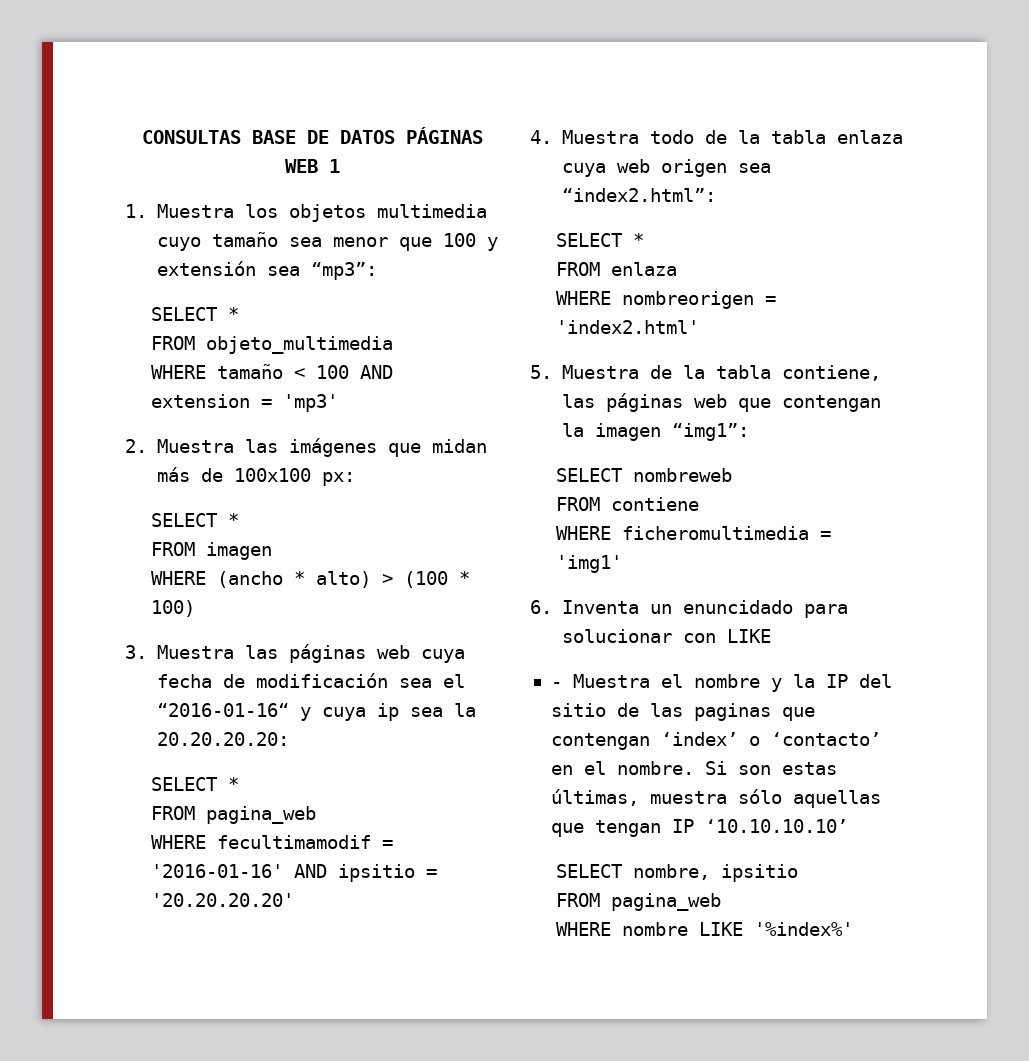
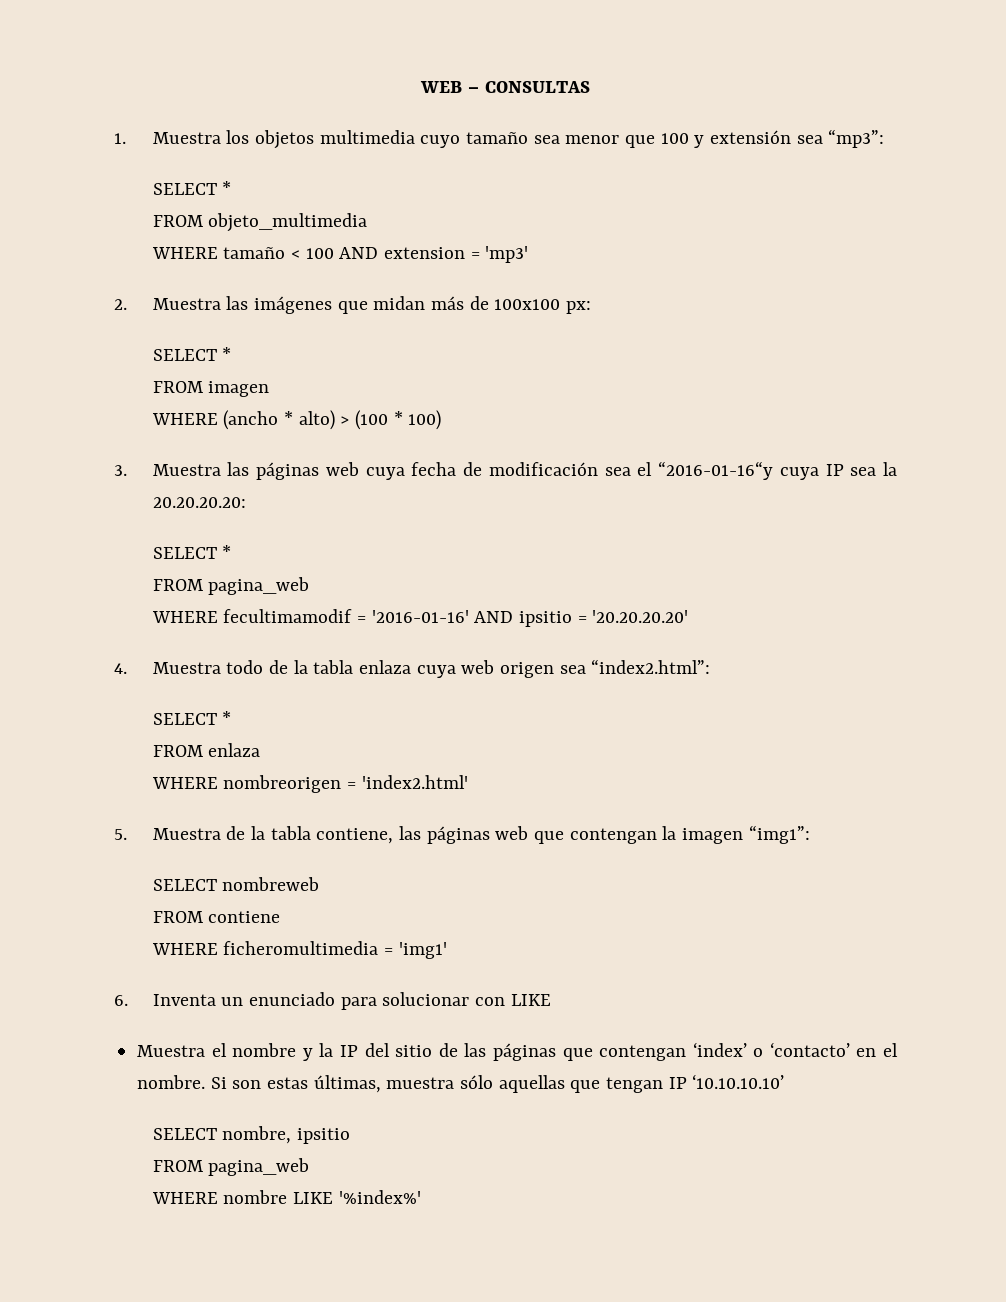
(141, 137) none -> [420,81,479,93] WEB –
[251,127,483,144] [284,159,340,173] BASE DE DATOS PÁGINAS WEB 1 -> (590, 87) none
[156,703,399,721] “2016-01-16“ y cuya ip -> [658,461,844,480] “2016-01-16“y cuya IP
[682,600,793,614] enuncidado -> [249,992,336,1006] enunciado
[550,682,562,688] - -> (551, 1000) none
[693,703,771,721] paginas -> [492,1043,556,1061] páginas

